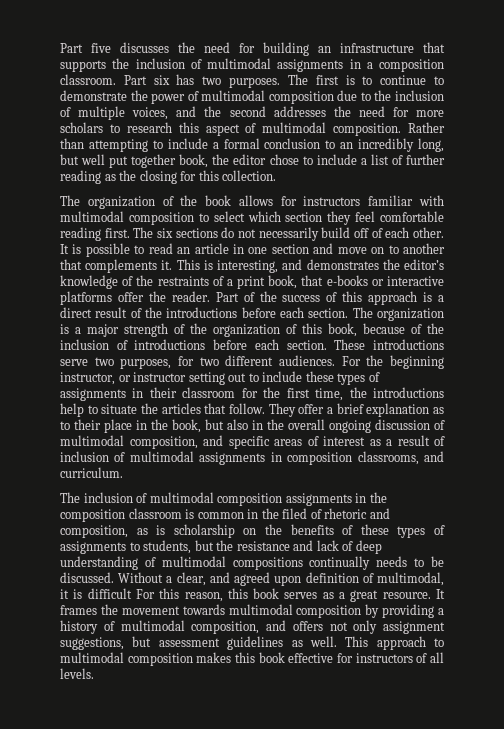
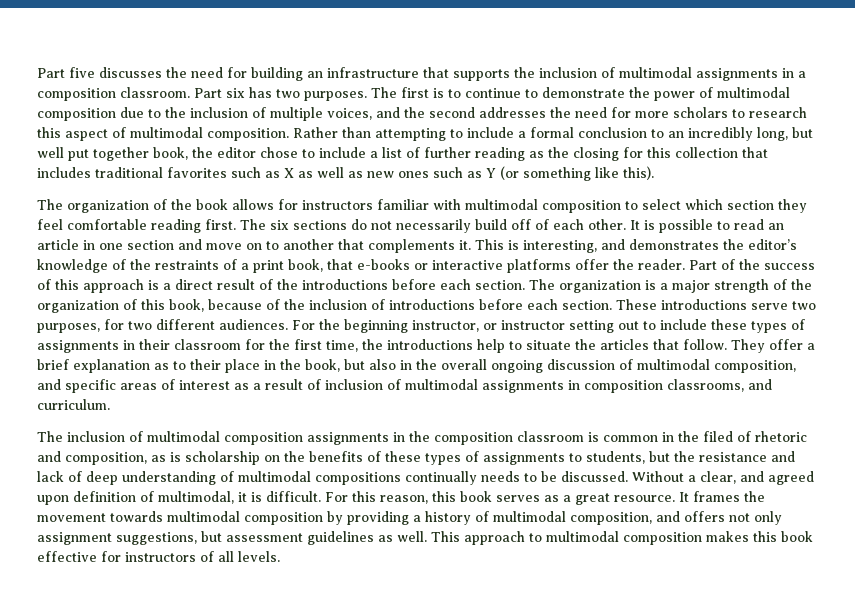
[222,170,277,181] collection. -> [675,147,768,158] [37,166,654,181] collection that includes traditional favorites such as X as well as new ones such as Y (or something like this).
[87,588,132,599] difficult -> [266,491,321,502] difficult.

